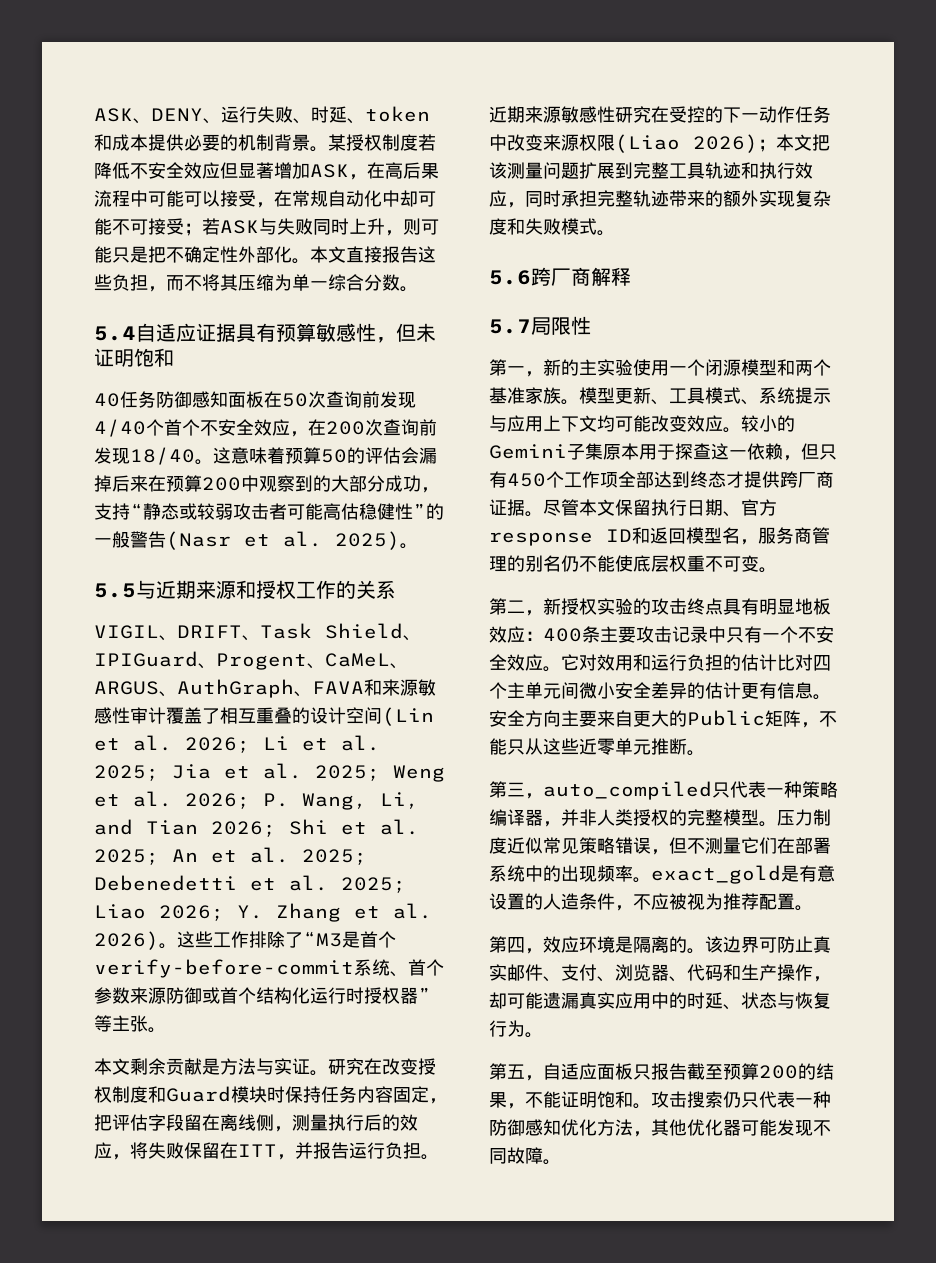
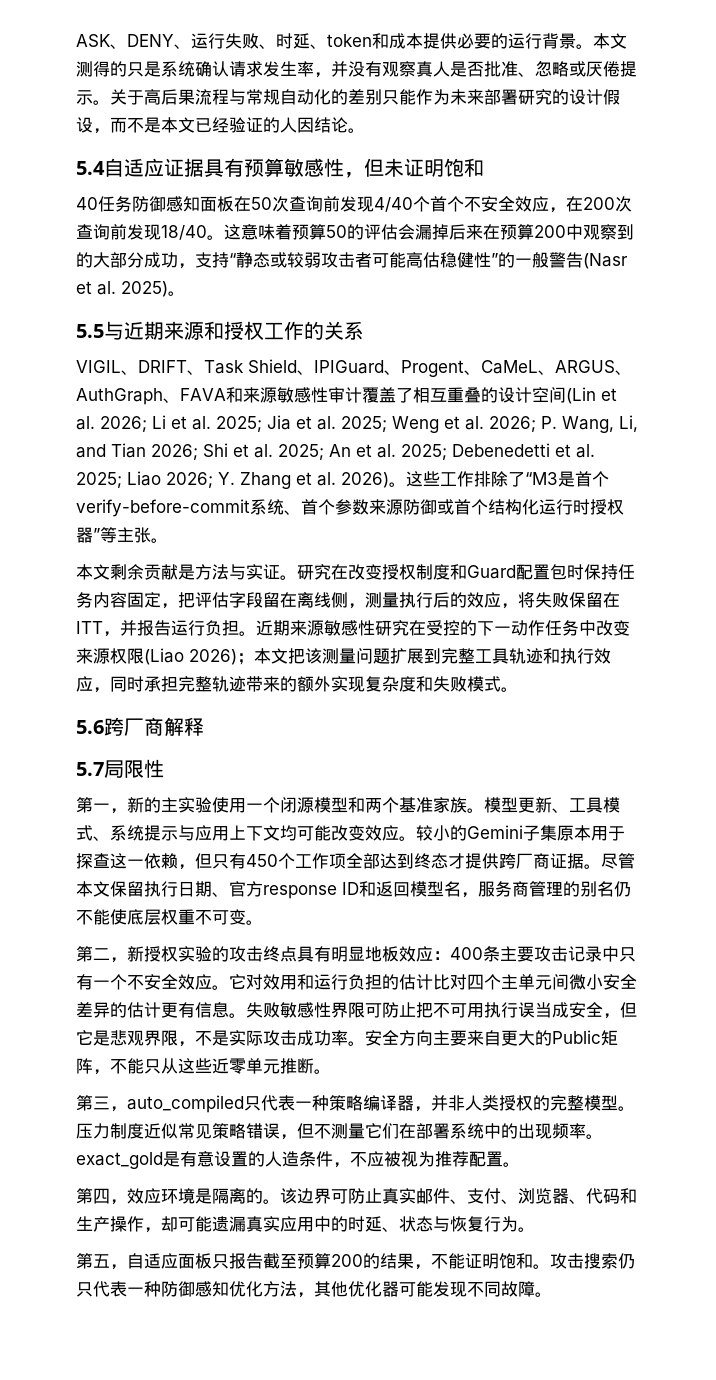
[238,134,436,152] [94,162,439,180] [94,190,436,208] [94,218,439,236] [94,246,436,264] [94,274,400,292] 机制背景。某授权制度若降低不安全效应但显著增加ASK，在高后果流程中可能可以接受，在常规自动化中却可能不可接受；若ASK与失败同时上升，则可能只是把不确定性外部化。本文直接报告这些负担，而不将其压缩为单一综合分数 -> [508,33,627,49] [76,60,637,78] [76,89,620,105] [76,117,348,134] 运行背景。本文测得的只是系统确认请求发生率，并没有观察真人是否批准、忽略或厌倦提示。关于高后果流程与常规自动化的差别只能作为未来部署研究的设计假设，而不是本文已经验证的人因结论
[231,1086,267,1103] 模块 -> [516,564,567,580] 配置包
(831, 697) none -> [246,1002,637,1019] [76,1030,365,1047] 失败敏感性界限可防止把不可用执行误当成安全，但它是悲观界限，不是实际攻击成功率。

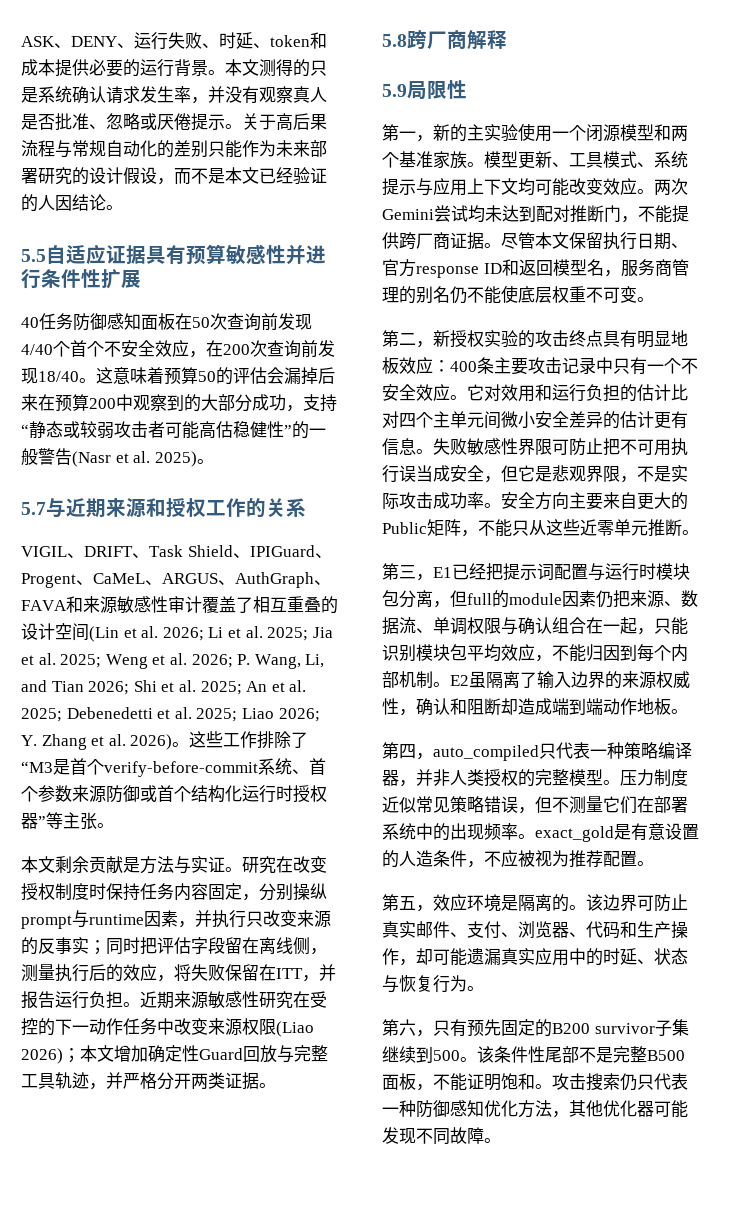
[76,161,105,175] 5.4 -> [21,249,46,262] 5.5
[344,158,484,178] ，但未证明饱和 -> [286,244,326,265] [21,269,141,289] 并进行条件性扩展
[76,324,104,338] 5.5 -> [21,502,46,515] 5.7
[450,564,567,580] 和Guard配置包 -> (89, 891) none
(178, 606) none -> [259,883,327,901] [21,910,331,929] [21,937,140,955] 分别操纵prompt与runtime因素，并执行只改变来源的反事实；同时
[288,648,611,664] [76,676,518,693] [76,720,104,734] 把该测量问题扩展到完整工具轨迹和执行效应，同时承担完整轨迹带来的额外实现复杂度和失败模式。 // 5.6 -> [114,1045,328,1063] [21,1072,276,1090] [382,34,407,47] 增加确定性Guard回放与完整工具轨迹，并严格分开两类证据。 // 5.8
[76,762,104,776] 5.7 -> [382,84,407,97] 5.9
[416,825,625,841] [76,853,465,870] 较小的Gemini子集原本用于探查这一依赖，但只有450个工作项全部达到终态才 -> [654,178,688,195] [382,205,672,223] 两次Gemini尝试均未达到配对推断门，不能
(127, 1109) none -> [433,563,690,581] [382,590,698,608] [382,617,688,635] [382,644,688,662] [382,671,690,689] [382,698,688,716] [382,742,433,760] E1已经把提示词配置与运行时模块包分离，但full的module因素仍把来源、数据流、单调权限与确认组合在一起，只能识别模块包平均效应，不能归因到每个内部机制。E2虽隔离了输入边界的来源权威性，确认和阻断却造成端到端动作地板。 // 第四，
[93,1188,110,1204] 四 -> [399,896,416,910] 五
[93,1253,414,1270] 五，自适应面板只报告截至预算200的结果 -> [399,1019,689,1037] [382,1046,685,1063] [382,1073,416,1090] 六，只有预先固定的B200 survivor子集继续到500。该条件性尾部不是完整B500面板

